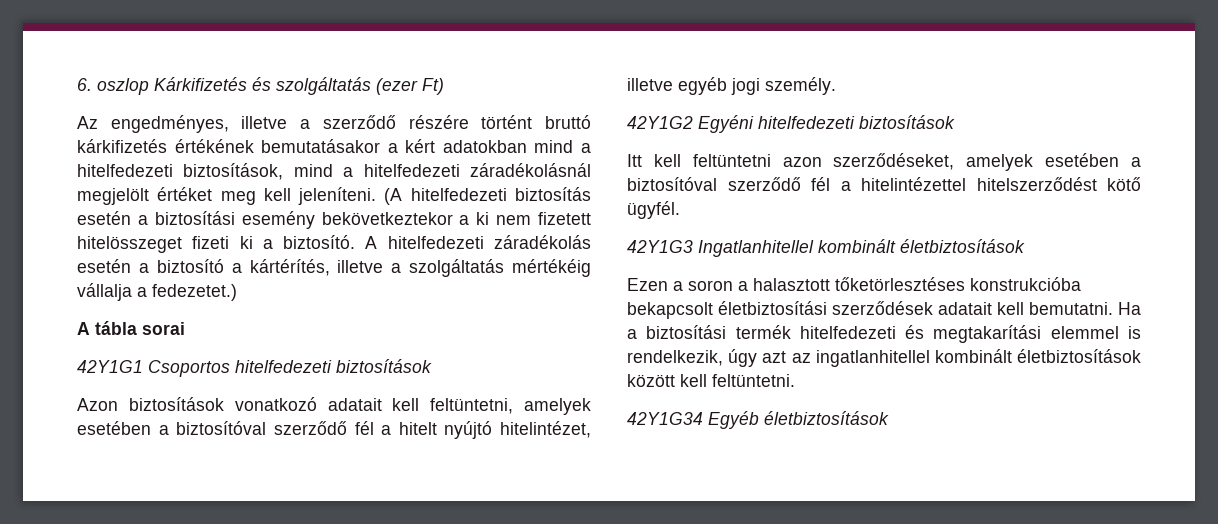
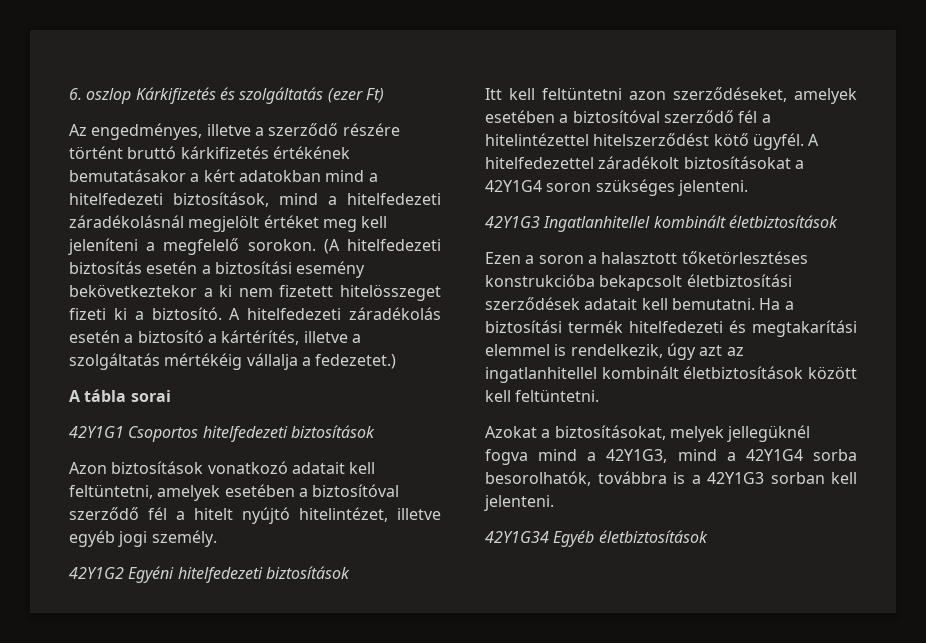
[298,187,377,205] jeleníteni. -> [68,238,316,255] jeleníteni a megfelelő sorokon.
(680, 210) none -> [808,134,820,146] [485,156,804,169] [485,179,748,196] A hitelfedezettel záradékolt biztosításokat a 42Y1G4 soron szükséges jelenteni.
(795, 380) none -> [485,425,811,442] [485,449,857,465] [485,471,857,486] [484,495,554,511] // Azokat a biztosításokat, melyek jellegüknél fogva mind a 42Y1G3, mind a 42Y1G4 sorba besorolhatók, továbbra is a 42Y1G3 sorban kell jelenteni.

